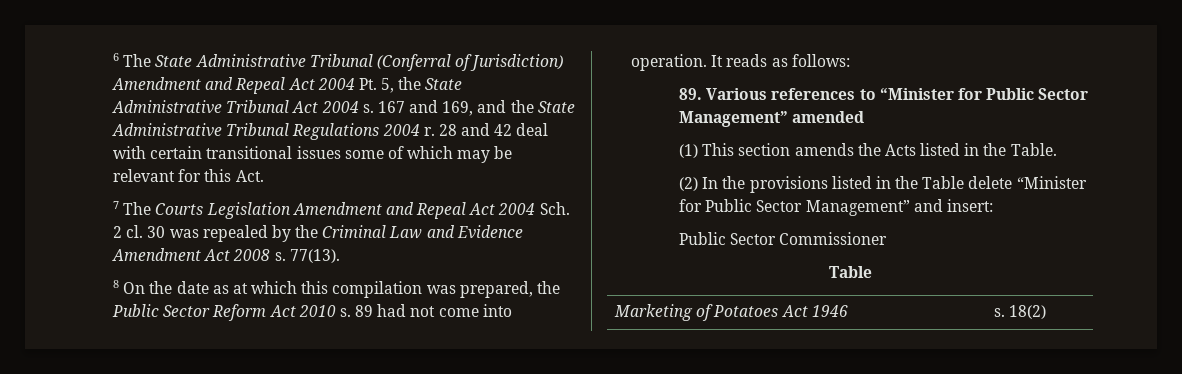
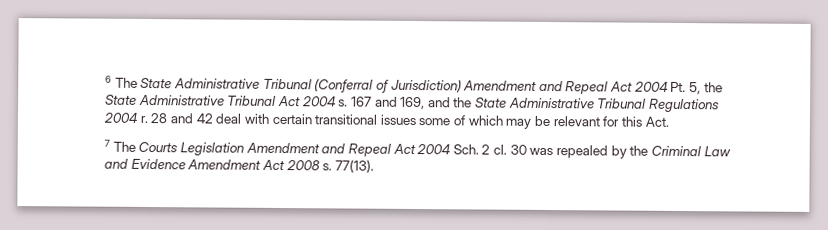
[112,280,561,298] [111,304,512,321] [630,54,850,71] [678,88,1089,100] [678,111,865,127] [678,143,1057,158] [678,176,1087,193] [678,199,993,216] [678,232,888,245] [828,266,872,278] [614,304,848,321] [994,305,1047,319] // 8 On the date as at which this compilation was prepared, the Public Sector Reform Act 2010 s. 89 had not come into operation. It reads as follows: // 89. Various references to “Minister for Public Sector Management” amended // (1) This section amends the Acts listed in the Table. // (2) In the provisions listed in the Table delete “Minister for Public Sector Management” and insert: // Public Sector Commissioner // Table // Marketing of Potatoes Act 1946 | s. 18(2) -> (374, 166) none

